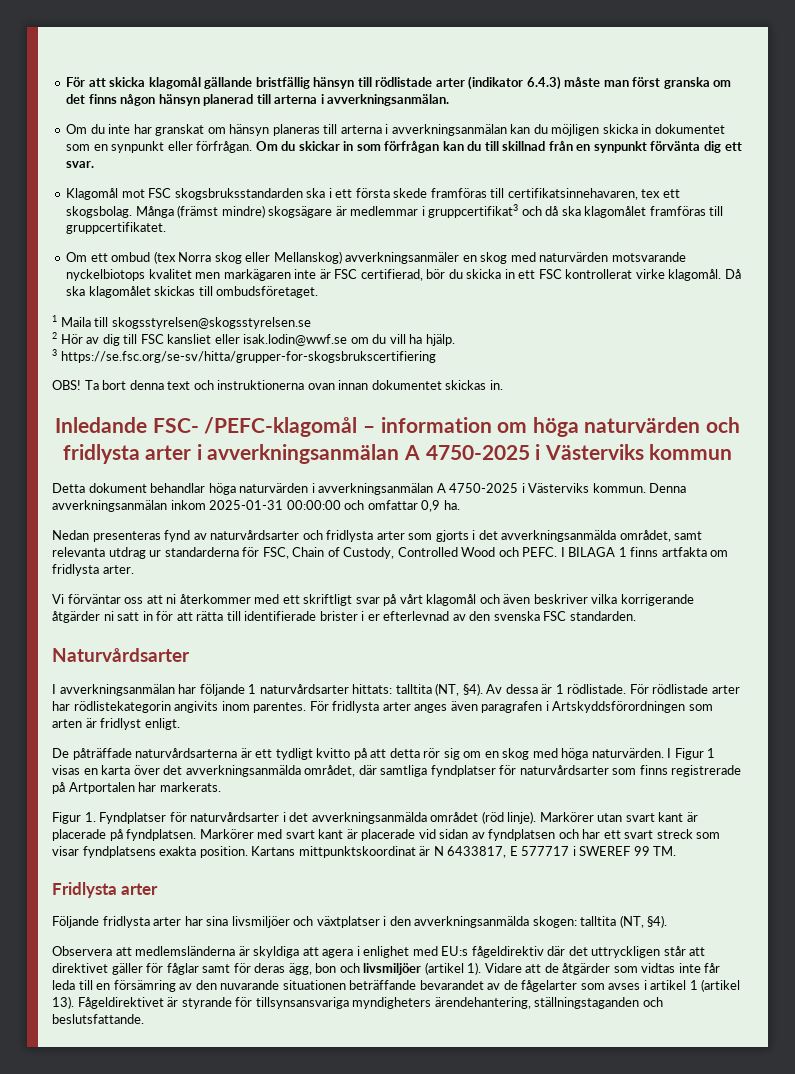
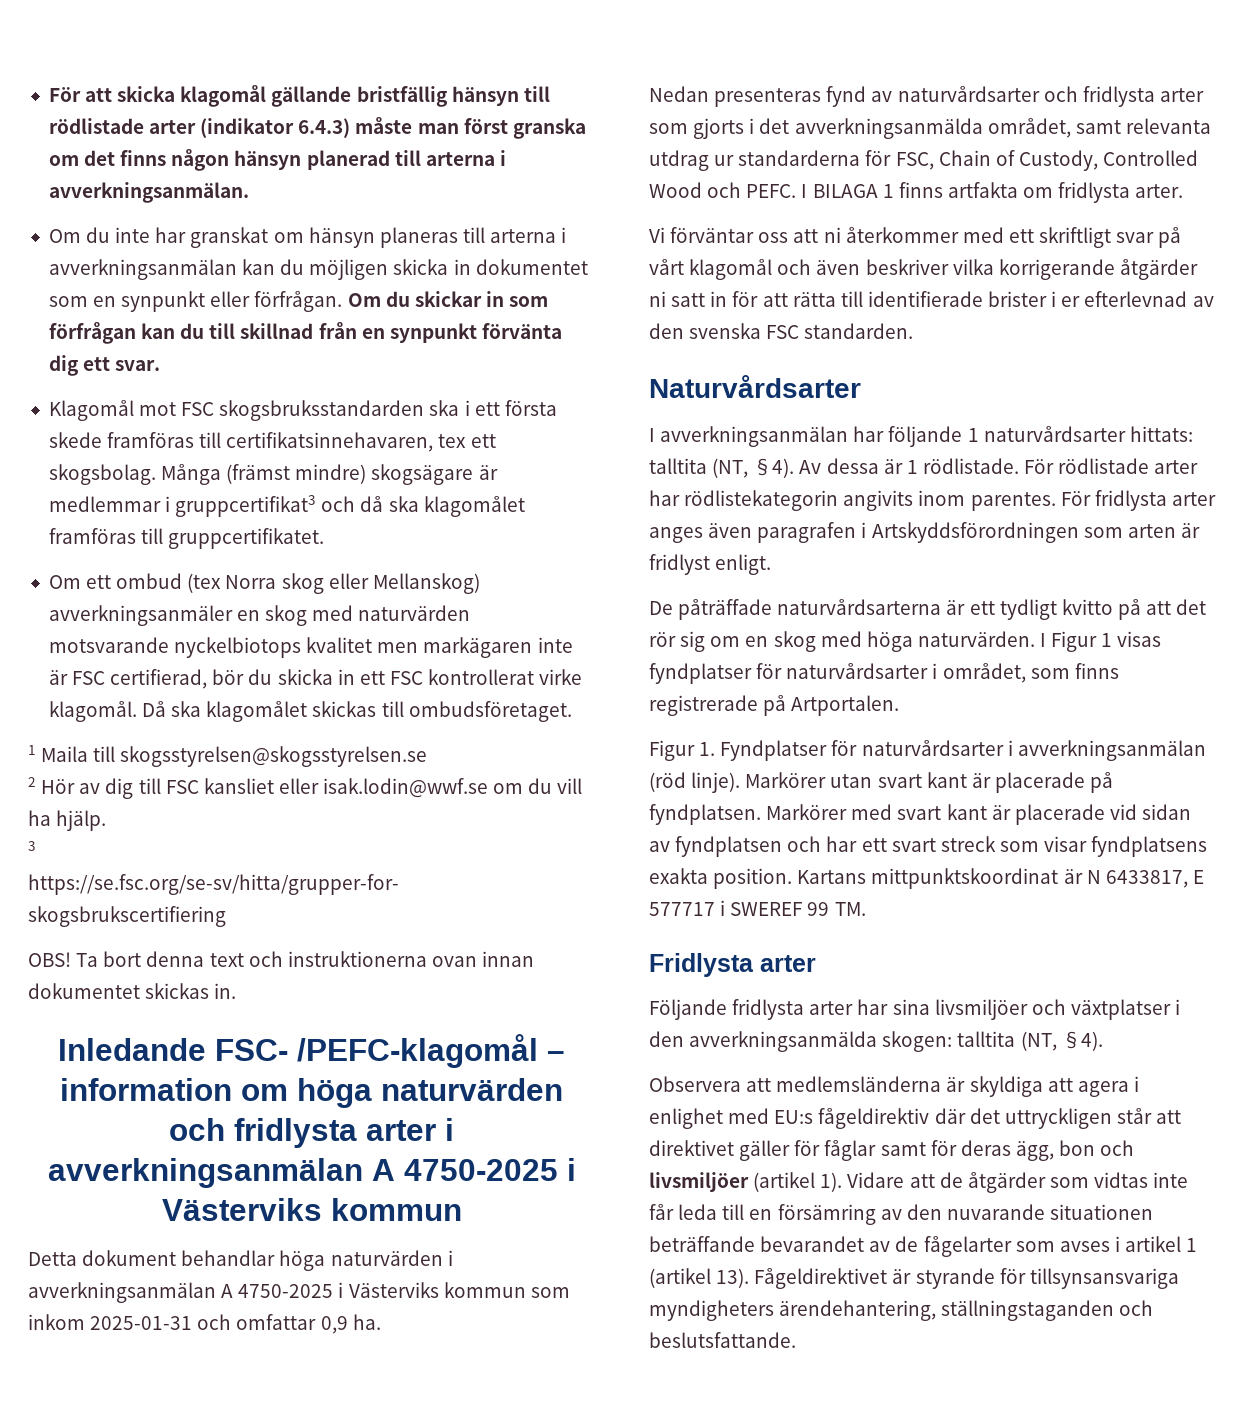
[592,483,687,493] [52,500,167,512] kommun. Denna avverkningsanmälan -> [443,1282,570,1298] kommun som
[286,500,341,510] 00:00:00 -> (193, 1323) none
[389,748,420,758] detta -> [1176,599,1207,615] det
[83,765,428,777] en karta över det avverkningsanmälda området, där samtliga -> (1162, 639) none
(609, 770) none -> [932,663,1026,683] i området,
[68,782,221,794] Artportalen har markerats. -> [791,695,900,716] Artportalen.
[289,812,479,824] det avverkningsanmälda området -> [1017,740,1206,761] avverkningsanmälan

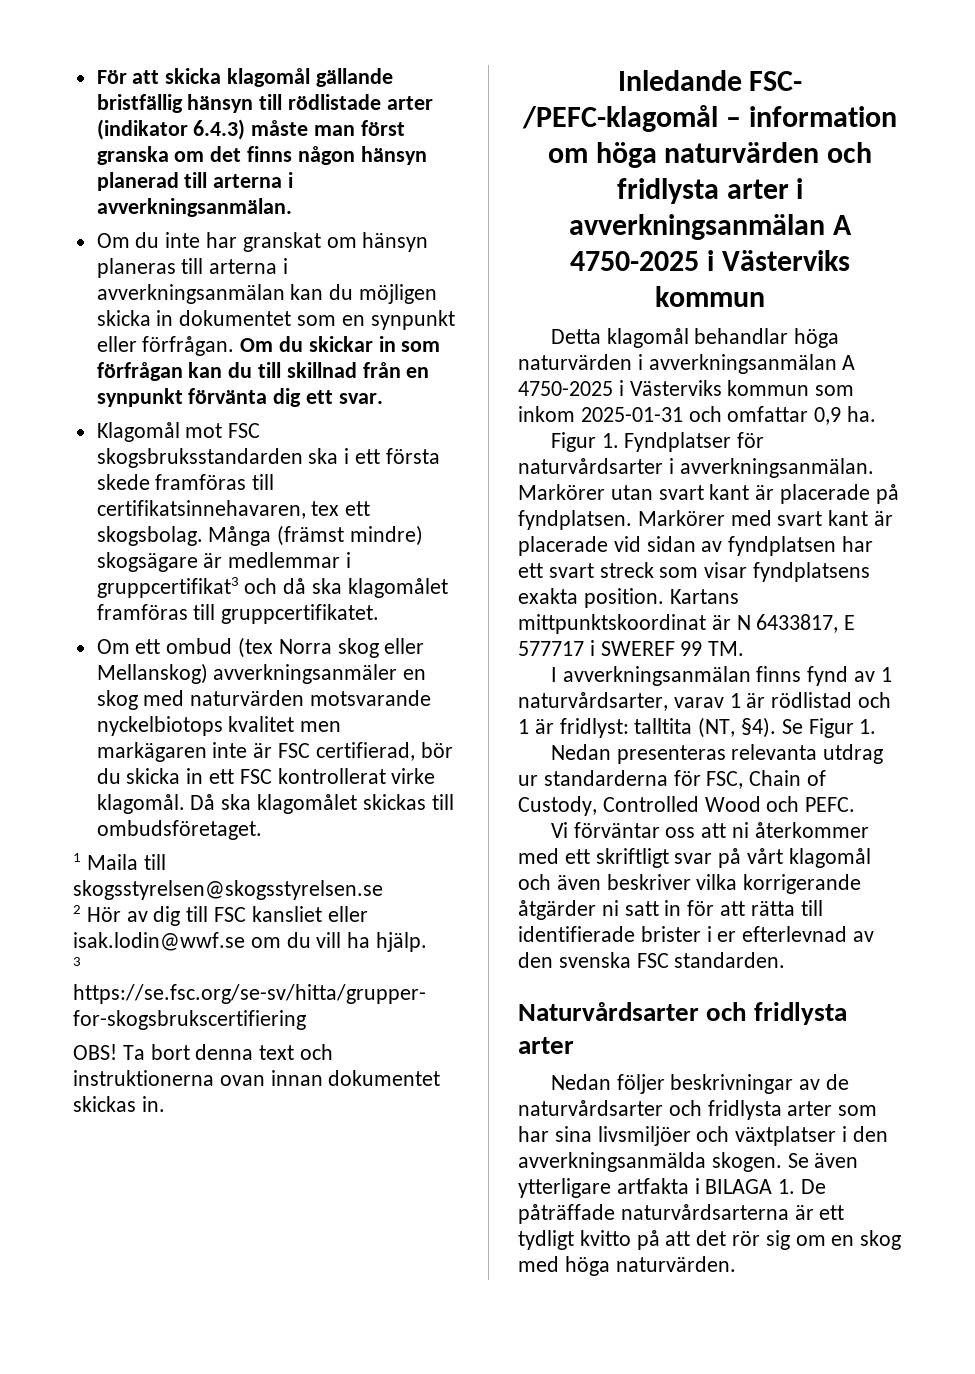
[82,1250,177,1266] dokument -> [606,328,689,348] klagomål
[649,86,1204,107] [649,118,1121,139] Nedan presenteras fynd av naturvårdsarter och fridlysta arter som gjorts i det avverkningsanmälda området, samt -> [550,432,765,452] [518,458,874,478] [518,484,899,504] [518,510,894,530] [518,536,874,556] [518,562,871,582] [518,588,739,608] [518,614,856,634] [518,640,745,656] [550,666,892,686] [518,692,892,711] [518,717,877,738] [550,744,726,764] Figur 1. Fyndplatser för naturvårdsarter i avverkningsanmälan. Markörer utan svart kant är placerade på fyndplatsen. Markörer med svart kant är placerade vid sidan av fyndplatsen har ett svart streck som visar fyndplatsens exakta position. Kartans mittpunktskoordinat är N 6433817, E 577717 i SWEREF 99 TM. // I avverkningsanmälan finns fynd av 1 naturvårdsarter, varav 1 är rödlistad och 1 är fridlyst: talltita (NT, §4). Se Figur 1. // Nedan presenteras
[801,182,1184,203] I BILAGA 1 finns artfakta om fridlysta arter. -> (856, 804) none
[649,426,1193,447] [649,458,1199,478] [649,490,1216,511] [649,522,1200,543] [649,554,772,575] // I avverkningsanmälan har följande 1 naturvårdsarter hittats: talltita (NT, §4). Av dessa är 1 rödlistade. För rödlistade arter har rödlistekategorin angivits inom parentes. För fridlysta arter anges även paragrafen i Artskyddsförordningen som arten är fridlyst enligt. // -> [706,1002,847,1025] [518,1037,574,1054] [550,1074,850,1094] [518,1100,878,1120] [518,1126,888,1146] [518,1152,859,1172] [518,1178,796,1198] och fridlysta arter // Nedan följer beskrivningar av de naturvårdsarter och fridlysta arter som har sina livsmiljöer och växtplatser i den avverkningsanmälda skogen. Se även ytterligare artfakta i BILAGA 1.
[1040,631,1162,652] [649,663,1119,684] [649,695,900,716] [649,740,1206,761] [649,772,1114,793] [649,804,1192,825] [649,836,1208,857] [649,868,1204,889] [649,900,866,916] [649,953,816,977] [649,999,1181,1020] [649,1031,1103,1052] [649,1076,1139,1097] [649,1108,1182,1129] [649,1140,1135,1161] [649,1172,1189,1193] [649,1204,1154,1225] [649,1236,1198,1257] [649,1268,1179,1289] [649,1300,1154,1321] [649,1332,796,1348] I Figur 1 visas fyndplatser för naturvårdsarter i området, som finns registrerade på Artportalen. // Figur 1. Fyndplatser för naturvårdsarter i avverkningsanmälan (röd linje). Markörer utan svart kant är placerade på fyndplatsen. Markörer med svart kant är placerade vid sidan av fyndplatsen och har ett svart streck som visar fyndplatsens exakta position. Kartans mittpunktskoordinat är N 6433817, E 577717 i SWEREF 99 TM. // Fridlysta arter // Följande fridlysta arter har sina livsmiljöer och växtplatser i den avverkningsanmälda skogen: talltita (NT, §4). // Observera att medlemsländerna är skyldiga att agera i enlighet med EU:s fågeldirektiv där det uttryckligen står att direktivet gäller för fåglar samt för deras ägg, bon och livsmiljöer (artikel 1). Vidare att de åtgärder som vidtas inte får leda till en försämring av den nuvarande situationen beträffande bevarandet av de fågelarter som avses i artikel 1 (artikel 13). Fågeldirektivet är styrande för tillsynsansvariga myndigheters ärendehantering, ställningstaganden och beslutsfattande. -> (736, 1264) none

